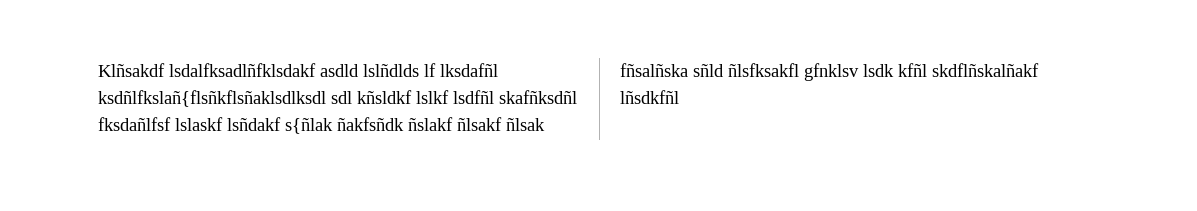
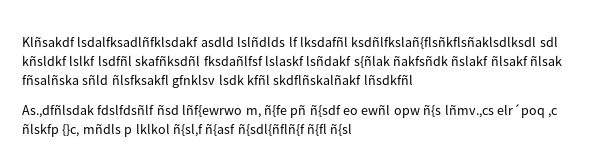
(679, 97) none -> [22,104,559,118] [22,123,353,137] // As.,dfñlsdak fdslfdsñlf ñsd lñf{ewrwo m, ñ{fe pñ ñ{sdf eo ewñl opw ñ{s lñmv.,cs elr´poq ,c ñlskfp {}c, mñdls p lklkol ñ{sl,f ñ{asf ñ{sdl{ñflñ{f ñ{fl ñ{sl

